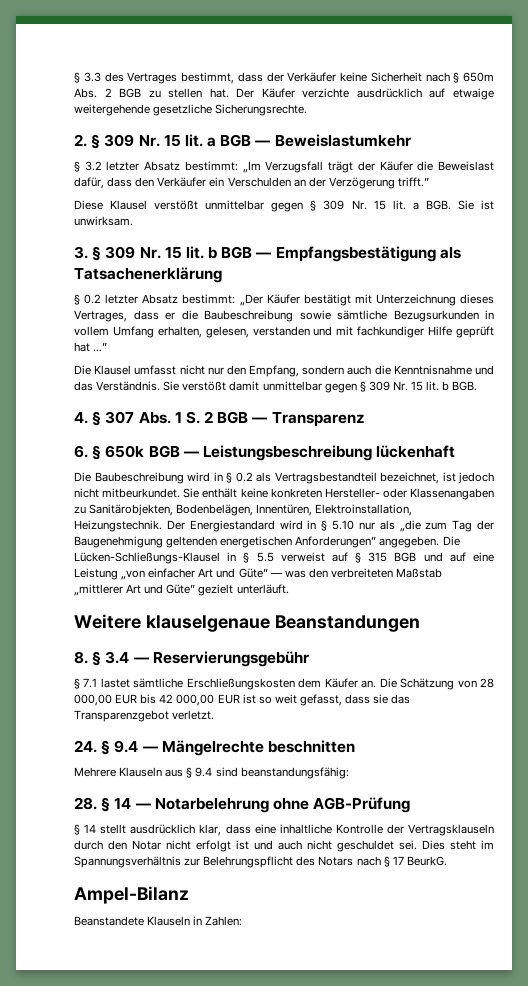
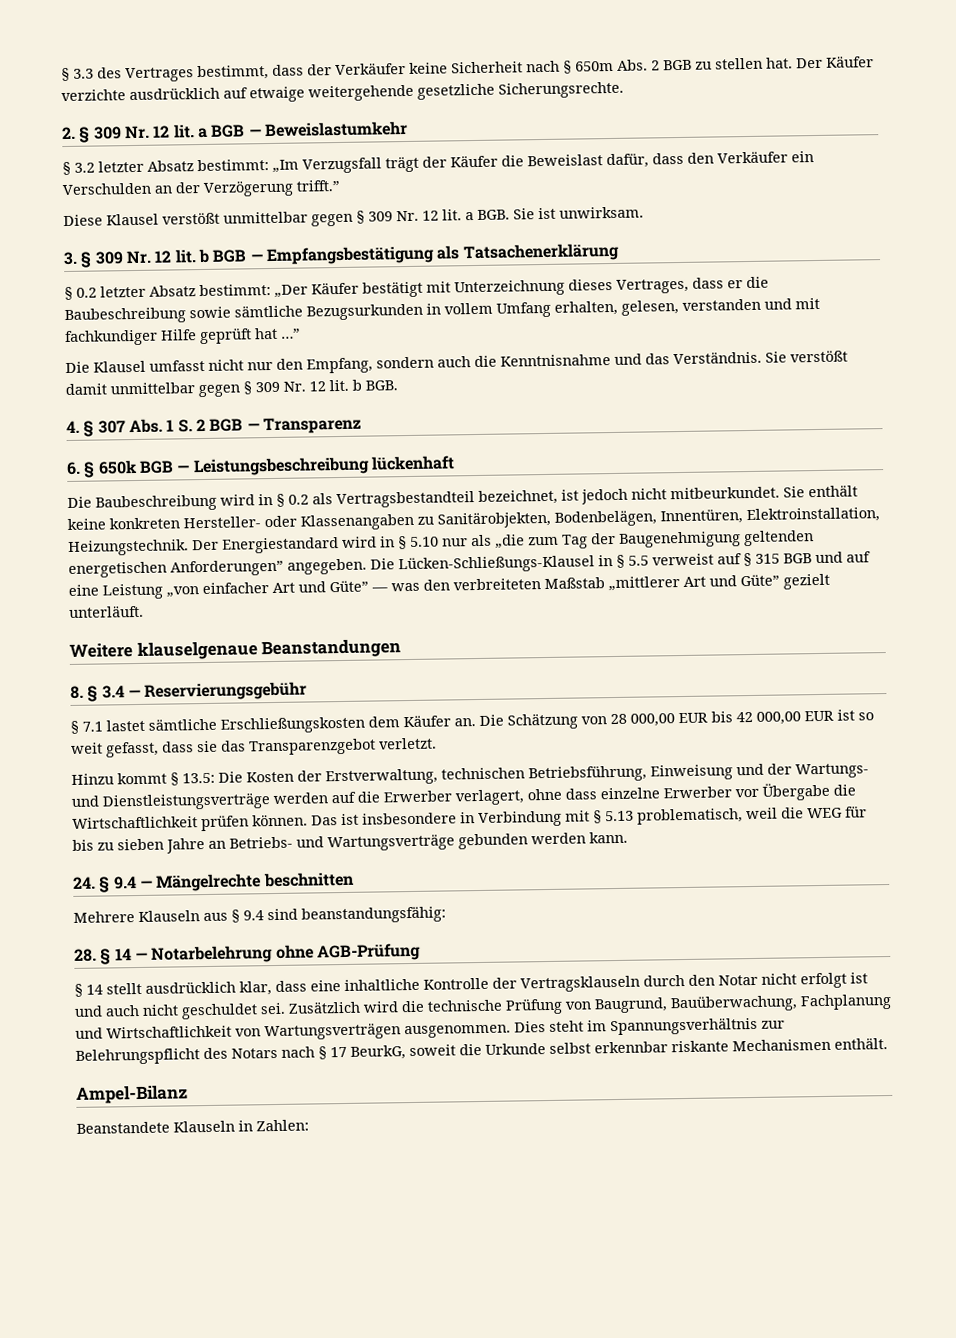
[163,135,181,147] 15 -> [153,125,171,138] 12
[373,200,386,210] 15 -> [422,210,439,221] 12
[164,247,182,259] 15 -> [154,250,173,263] 12
[411,381,424,391] 15 -> [309,381,326,392] 12
(215, 715) none -> [71,763,869,786] [71,782,856,811] [72,806,867,832] [72,831,628,854] // Hinzu kommt § 13.5: Die Kosten der Erstverwaltung, technischen Betriebsführung, Einweisung und der Wartungs- und Dienstleistungsverträge werden auf die Erwerber verlagert, ohne dass einzelne Erwerber vor Übergabe die Wirtschaftlichkeit prüfen können. Das ist insbesondere in Verbindung mit § 5.13 problematisch, weil die WEG für bis zu sieben Jahre an Betriebs- und Wartungsverträge gebunden werden kann.
(417, 845) none -> [288,993,892,1015] [75,1023,511,1041] Zusätzlich wird die technische Prüfung von Baugrund, Bauüberwachung, Fachplanung und Wirtschaftlichkeit von Wartungsverträgen ausgenommen.
[406,856,447,866] BeurkG. -> [350,1038,888,1060] BeurkG, soweit die Urkunde selbst erkennbar riskante Mechanismen enthält.

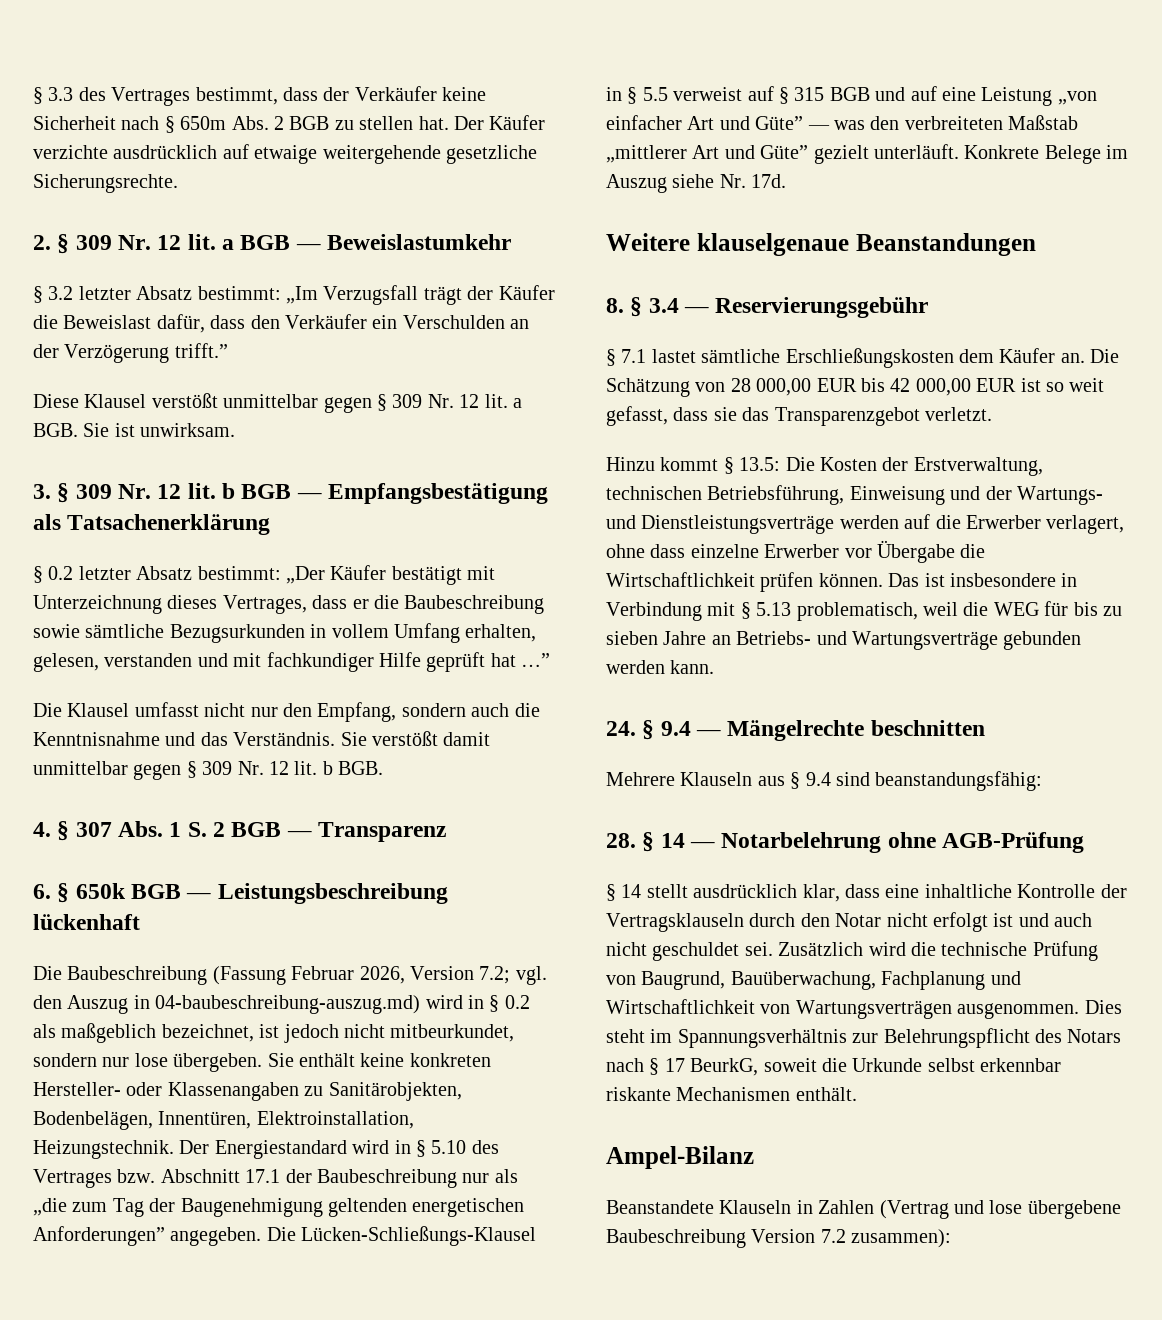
(217, 503) none -> [212,966,547,985] [33,995,421,1014] (Fassung Februar 2026, Version 7.2; vgl. den Auszug in 04-baubeschreibung-auszug.md)
[336,491,475,509] Vertragsbestandteil -> [61,1023,157,1043] maßgeblich
[670,486,780,500] mitbeurkundet. -> [390,1024,515,1042] [33,1053,263,1072] mitbeurkundet, sondern nur lose übergeben.
(439, 541) none -> [471,1140,499,1154] [33,1169,457,1188] des Vertrages bzw. Abschnitt 17.1 der Baubeschreibung
(144, 611) none -> [964,145,1129,164] [606,174,787,193] Konkrete Belege im Auszug siehe Nr. 17d.
[256,1119,309,1132] Zahlen: -> [818,1200,1121,1219] [606,1229,952,1248] Zahlen (Vertrag und lose übergebene Baubeschreibung Version 7.2 zusammen):

